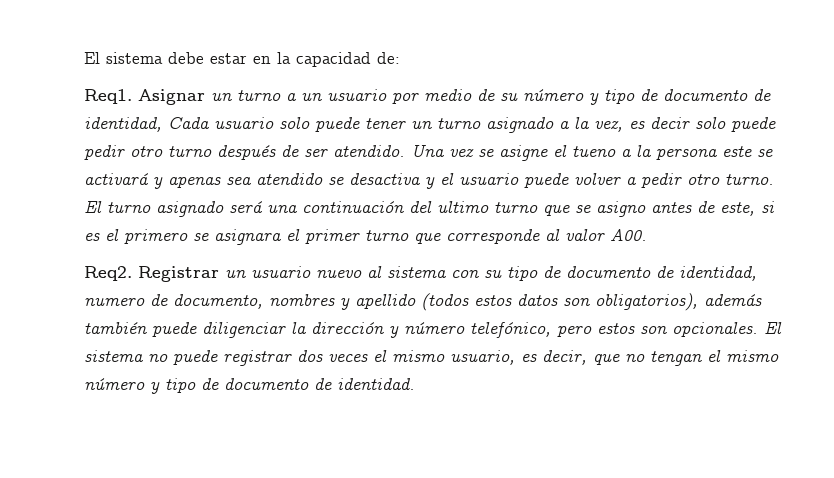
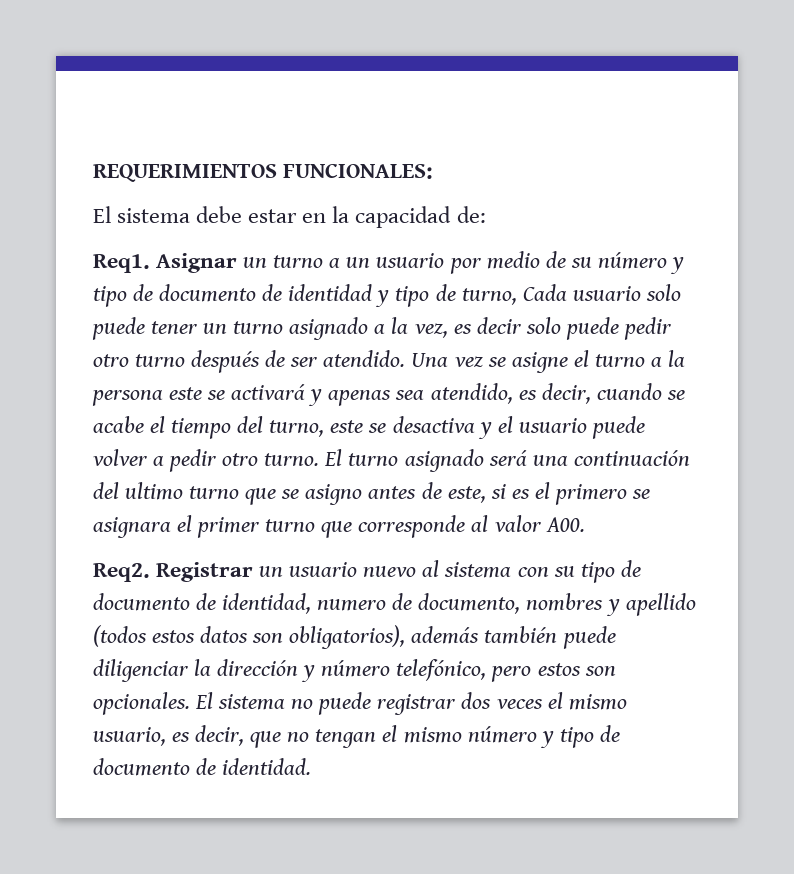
(84, 58) none -> [93,163,434,182] REQUERIMIENTOS FUNCIONALES: //
[84,117,162,132] identidad, -> [288,284,517,307] identidad y tipo de turno,
[572,146,616,157] tueno -> [594,354,645,367] turno
[256,173,323,185] atendido -> [430,383,685,404] [93,416,364,439] atendido, es decir, cuando se acabe el tiempo del turno, este

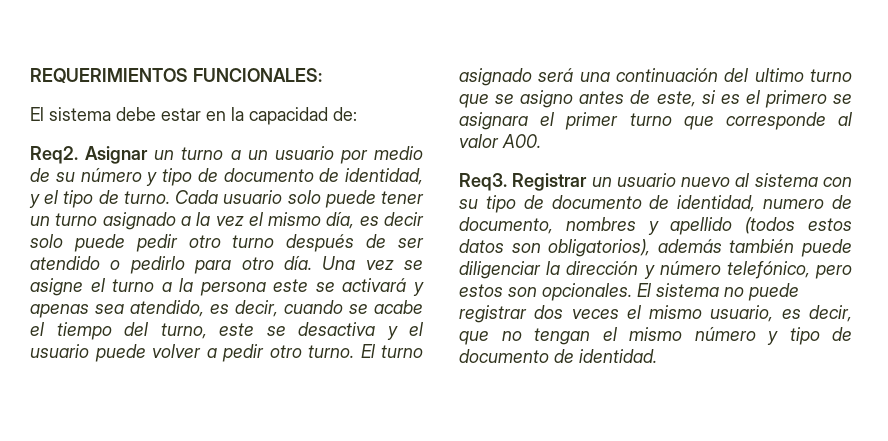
[93,254,150,273] Req1. -> [30,146,78,164] Req2.
[288,284,517,307] identidad y tipo de turno, -> [345,168,423,185] [29,190,170,208] identidad, y el tipo de turno.
[414,323,448,338] vez, -> [215,211,355,229] vez el mismo día,
[323,350,406,367] atendido. -> [30,255,312,274] atendido o pedirlo para otro día.
[93,563,150,582] Req2. -> [459,173,507,191] Req3.

